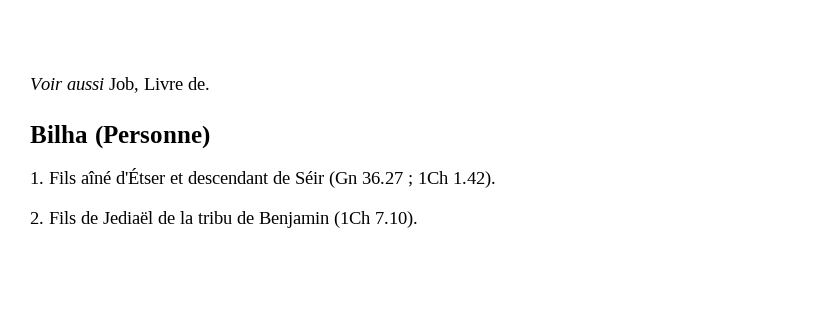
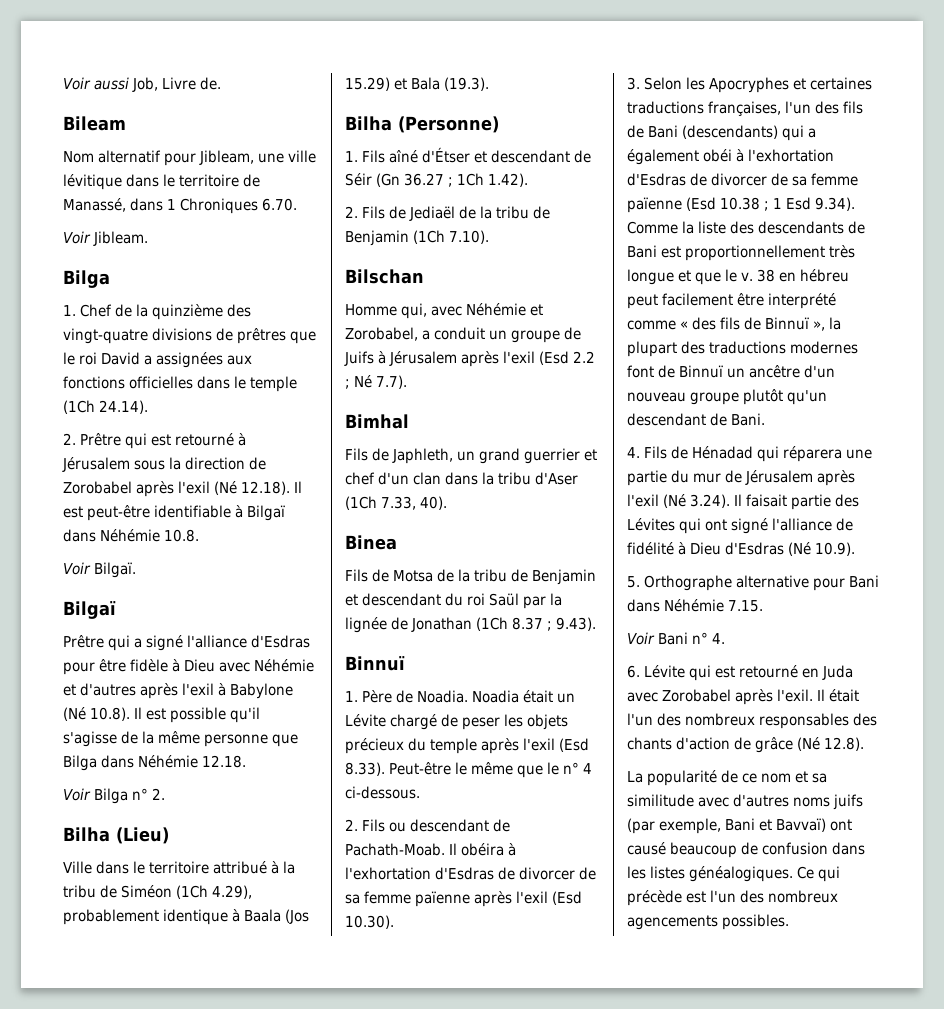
(210, 83) none -> [63,116,126,131] [63,150,317,166] [63,174,261,190] [63,198,298,214] [63,231,149,246] [63,270,110,288] [63,304,252,320] [63,328,317,344] [63,352,253,368] [63,376,298,392] [63,400,149,414] [63,433,247,449] [62,457,267,472] [63,481,303,497] [63,505,286,521] [63,529,200,542] [63,562,137,578] [63,601,116,619] [63,635,311,651] [63,659,315,675] [63,683,294,699] [63,707,261,723] [63,731,299,747] [63,755,247,771] [63,788,166,804] [63,827,169,844] [63,861,296,874] [63,885,253,899] [63,909,310,925] [345,77,490,91] // Bileam // Nom alternatif pour Jibleam, une ville lévitique dans le territoire de Manassé, dans 1 Chroniques 6.70. // Voir Jibleam. // Bilga // 1. Chef de la quinzième des vingt-quatre divisions de prêtres que le roi David a assignées aux fonctions officielles dans le temple (1Ch 24.14). // 2. Prêtre qui est retourné à Jérusalem sous la direction de Zorobabel après l'exil (Né 12.18). Il est peut-être identifiable à Bilgaï dans Néhémie 10.8. // Voir Bilgaï. // Bilgaï // Prêtre qui a signé l'alliance d'Esdras pour être fidèle à Dieu avec Néhémie et d'autres après l'exil à Babylone (Né 10.8). Il est possible qu'il s'agisse de la même personne que Bilga dans Néhémie 12.18. // Voir Bilga n° 2. // Bilha (Lieu) // Ville dans le territoire attribué à la tribu de Siméon (1Ch 4.29), probablement identique à Baala (Jos 15.29) et Bala (19.3).
(418, 219) none -> [345,269,424,284] [345,303,544,319] [345,327,582,343] [344,351,596,367] [345,375,408,389] [345,414,409,429] [345,448,598,464] [345,472,579,485] [345,496,448,510] [345,535,397,550] [345,569,597,585] [345,593,563,609] [345,617,597,633] [345,656,405,671] [345,690,576,703] [345,714,569,730] [345,738,590,754] [345,762,593,778] [345,786,420,799] [345,819,511,832] [345,843,517,856] [345,867,597,880] [345,891,583,907] [345,915,394,929] [627,77,873,93] [627,101,864,116] [627,125,817,141] [627,149,835,165] [627,173,859,186] [627,197,856,213] [627,221,866,234] [627,245,856,261] [627,269,850,285] [627,293,837,309] [627,317,842,331] [627,341,859,357] [627,365,836,378] [627,389,828,405] [627,413,766,426] [627,446,873,462] [627,470,856,486] [627,494,860,510] [627,518,854,534] [627,542,856,556] [627,575,880,591] [627,599,764,612] [627,632,726,645] [627,665,854,681] [627,689,860,705] [627,713,878,729] [627,737,865,753] [627,770,828,786] [627,794,864,810] [627,818,853,834] [627,842,866,858] [627,866,841,882] [627,890,839,906] [627,914,790,930] // Bilschan // Homme qui, avec Néhémie et Zorobabel, a conduit un groupe de Juifs à Jérusalem après l'exil (Esd 2.2 ; Né 7.7). // Bimhal // Fils de Japhleth, un grand guerrier et chef d'un clan dans la tribu d'Aser (1Ch 7.33, 40). // Binea // Fils de Motsa de la tribu de Benjamin et descendant du roi Saül par la lignée de Jonathan (1Ch 8.37 ; 9.43). // Binnuï // 1. Père de Noadia. Noadia était un Lévite chargé de peser les objets précieux du temple après l'exil (Esd 8.33). Peut-être le même que le n° 4 ci-dessous. // 2. Fils ou descendant de Pachath-Moab. Il obéira à l'exhortation d'Esdras de divorcer de sa femme païenne après l'exil (Esd 10.30). // 3. Selon les Apocryphes et certaines traductions françaises, l'un des fils de Bani (descendants) qui a également obéi à l'exhortation d'Esdras de divorcer de sa femme païenne (Esd 10.38 ; 1 Esd 9.34). Comme la liste des descendants de Bani est proportionnellement très longue et que le v. 38 en hébreu peut facilement être interprété comme « des fils de Binnuï », la plupart des traductions modernes font de Binnuï un ancêtre d'un nouveau groupe plutôt qu'un descendant de Bani. // 4. Fils de Hénadad qui réparera une partie du mur de Jérusalem après l'exil (Né 3.24). Il faisait partie des Lévites qui ont signé l'alliance de fidélité à Dieu d'Esdras (Né 10.9). // 5. Orthographe alternative pour Bani dans Néhémie 7.15. // Voir Bani n° 4. // 6. Lévite qui est retourné en Juda avec Zorobabel après l'exil. Il était l'un des nombreux responsables des chants d'action de grâce (Né 12.8). // La popularité de ce nom et sa similitude avec d'autres noms juifs (par exemple, Bani et Bavvaï) ont causé beaucoup de confusion dans les listes généalogiques. Ce qui précède est l'un des nombreux agencements possibles.

